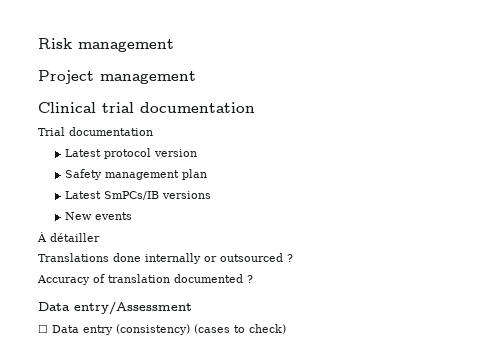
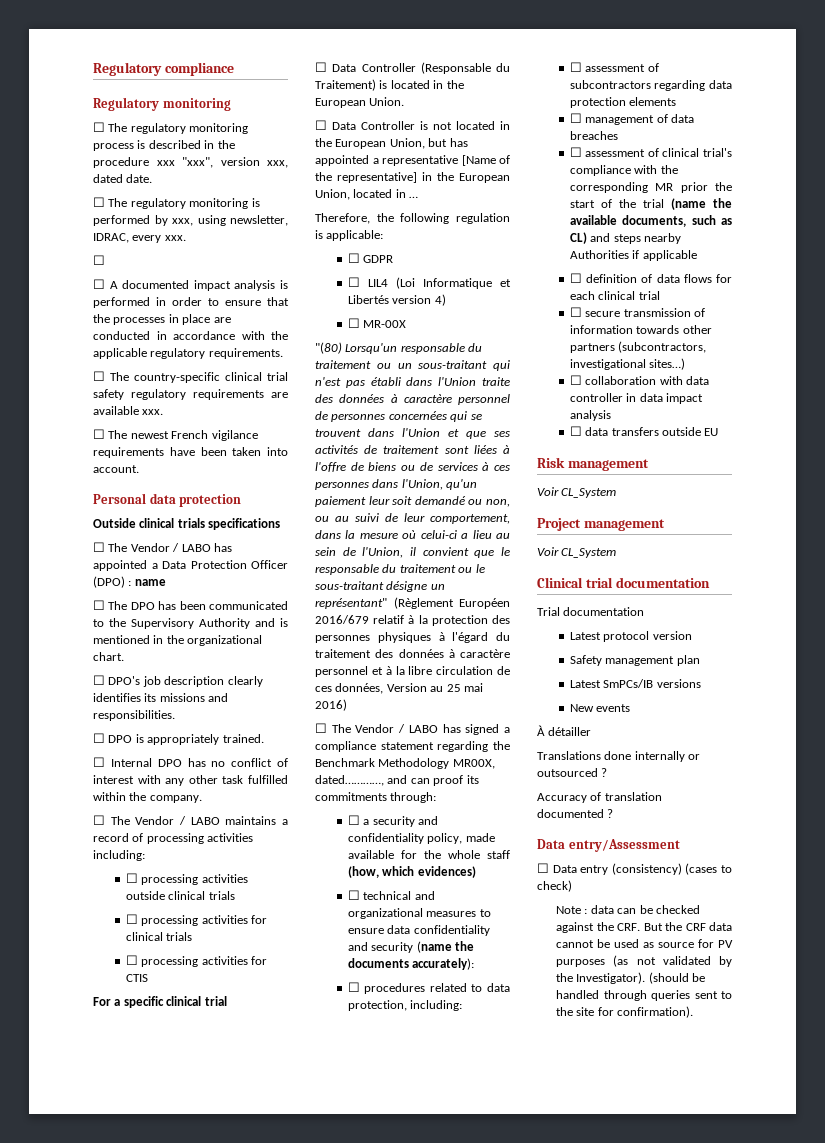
(38, 43) none -> [93,62,234,76] [93,97,231,111] [93,122,249,134] [93,140,235,151] [93,157,288,168] [93,174,153,183] [93,197,260,209] [93,215,288,226] [93,233,186,243] [93,255,105,265] [93,279,288,291] [93,297,289,308] [93,314,231,325] [93,331,288,340] [93,348,283,359] [93,371,288,383] [93,389,288,400] [93,406,164,415] [93,429,258,441] [93,447,288,458] [93,465,139,473] [93,493,242,507] [93,518,281,530] [93,542,232,552] [93,560,288,571] [93,576,166,588] [93,600,288,610] [93,618,288,629] [93,635,263,646] [93,652,124,661] [93,675,263,687] [93,693,229,702] [93,710,175,721] [93,733,264,745] [93,757,288,767] [93,775,288,786] [93,792,202,803] [93,815,288,825] [93,833,254,844] [93,850,145,861] [125,873,248,885] [125,891,235,900] [125,914,267,926] [125,932,193,941] [125,955,267,967] [125,974,148,982] [93,996,227,1008] [315,62,510,74] [315,79,464,91] [315,97,405,108] [315,120,510,130] [315,138,468,149] [315,155,510,166] [315,172,510,183] [315,189,419,200] [315,213,510,224] [315,230,384,241] [347,253,394,263] [347,277,511,289] [347,294,446,306] [347,318,407,328] [315,342,483,354] [315,360,510,371] [315,377,510,388] [315,394,510,405] [315,411,482,422] [315,428,510,439] [315,445,510,454] [315,462,510,472] [315,479,478,490] [315,496,510,507] [315,513,510,524] [315,530,510,539] [315,547,510,558] [315,564,485,575] [315,581,445,592] [315,597,510,609] [315,615,510,626] [315,632,510,643] [315,649,510,658] [315,666,510,677] [315,683,483,694] [315,699,347,711] [315,723,510,735] [315,741,510,752] [315,758,495,769] [315,775,479,786] [315,792,437,803] [347,815,438,827] [347,833,495,844] [347,850,510,859] [347,866,476,878] [347,890,435,900] [347,908,491,919] [347,925,490,936] [347,941,474,953] [347,958,475,970] [347,982,510,994] [347,1000,463,1011] [569,62,659,72] [569,80,732,91] [569,97,677,108] [569,113,694,125] [569,131,618,140] [569,147,732,157] [569,165,678,176] [569,182,732,193] [569,198,732,210] [569,215,732,227] [569,232,681,244] [569,250,697,261] [569,273,732,283] [569,291,660,300] [569,307,705,317] [569,325,712,334] [569,341,707,353] [569,358,686,370] [569,375,709,385] [569,393,703,404] [569,410,611,421] [569,426,719,436] Regulatory compliance // Regulatory monitoring // ☐ The regulatory monitoring process is described in the procedure xxx "xxx", version xxx, dated date. // ☐ The regulatory monitoring is performed by xxx, using newsletter, IDRAC, every xxx. // ☐ // ☐ A documented impact analysis is performed in order to ensure that the processes in place are conducted in accordance with the applicable regulatory requirements. // ☐ The country-specific clinical trial safety regulatory requirements are available xxx. // ☐ The newest French vigilance requirements have been taken into account. // Personal data protection // Outside clinical trials specifications // ☐ The Vendor / LABO has appointed a Data Protection Officer (DPO) : name // ☐ The DPO has been communicated to the Supervisory Authority and is mentioned in the organizational chart. // ☐ DPO's job description clearly identifies its missions and responsibilities. // ☐ DPO is appropriately trained. // ☐ Internal DPO has no conflict of interest with any other task fulfilled within the company. // ☐ The Vendor / LABO maintains a record of processing activities including: // ☐ processing activities outside clinical trials // ☐ processing activities for clinical trials // ☐ processing activities for CTIS // For a specific clinical trial // ☐ Data Controller (Responsable du Traitement) is located in the European Union. // ☐ Data Controller is not located in the European Union, but has appointed a representative [Name of the representative] in the European Union, located in … // Therefore, the following regulation is applicable: // ☐ GDPR // ☐ LIL4 (Loi Informatique et Libertés version 4) // ☐ MR-00X // "(80) Lorsqu'un responsable du traitement ou un sous-traitant qui n'est pas établi dans l'Union traite des données à caractère personnel de personnes concernées qui se trouvent dans l'Union et que ses activités de traitement sont liées à l'offre de biens ou de services à ces personnes dans l'Union, qu'un paiement leur soit demandé ou non, ou au suivi de leur comportement, dans la mesure où celui-ci a lieu au sein de l'Union, il convient que le responsable du traitement ou le sous-traitant désigne un représentant" (Règlement Européen 2016/679 relatif à la protection des personnes physiques à l'égard du traitement des données à caractère personnel et à la libre circulation de ces données, Version au 25 mai 2016) // ☐ The Vendor / LABO has signed a compliance statement regarding the Benchmark Methodology MR00X, dated…………, and can proof its commitments through: // ☐ a security and confidentiality policy, made available for the whole staff (how, which evidences) // ☐ technical and organizational measures to ensure data confidentiality and security (name the documents accurately): // ☐ procedures related to data protection, including: // ☐ assessment of subcontractors regarding data protection elements // ☐ management of data breaches // ☐ assessment of clinical trial's compliance with the corresponding MR prior the start of the trial (name the available documents, such as CL) and steps nearby Authorities if applicable // ☐ definition of data flows for each clinical trial // ☐ secure transmission of information towards other partners (subcontractors, investigational sites…) // ☐ collaboration with data controller in data impact analysis // ☐ data transfers outside EU //
(174, 45) none -> [537,487,617,498] // Voir CL_System
(196, 77) none -> [537,547,617,558] // Voir CL_System
(286, 329) none -> [556,905,700,914] [556,922,732,933] [556,939,733,948] [556,955,732,967] [556,972,706,984] [556,990,732,1001] [556,1006,694,1018] // Note : data can be checked against the CRF. But the CRF data cannot be used as source for PV purposes (as not validated by the Investigator). (should be handled through queries sent to the site for confirmation).

